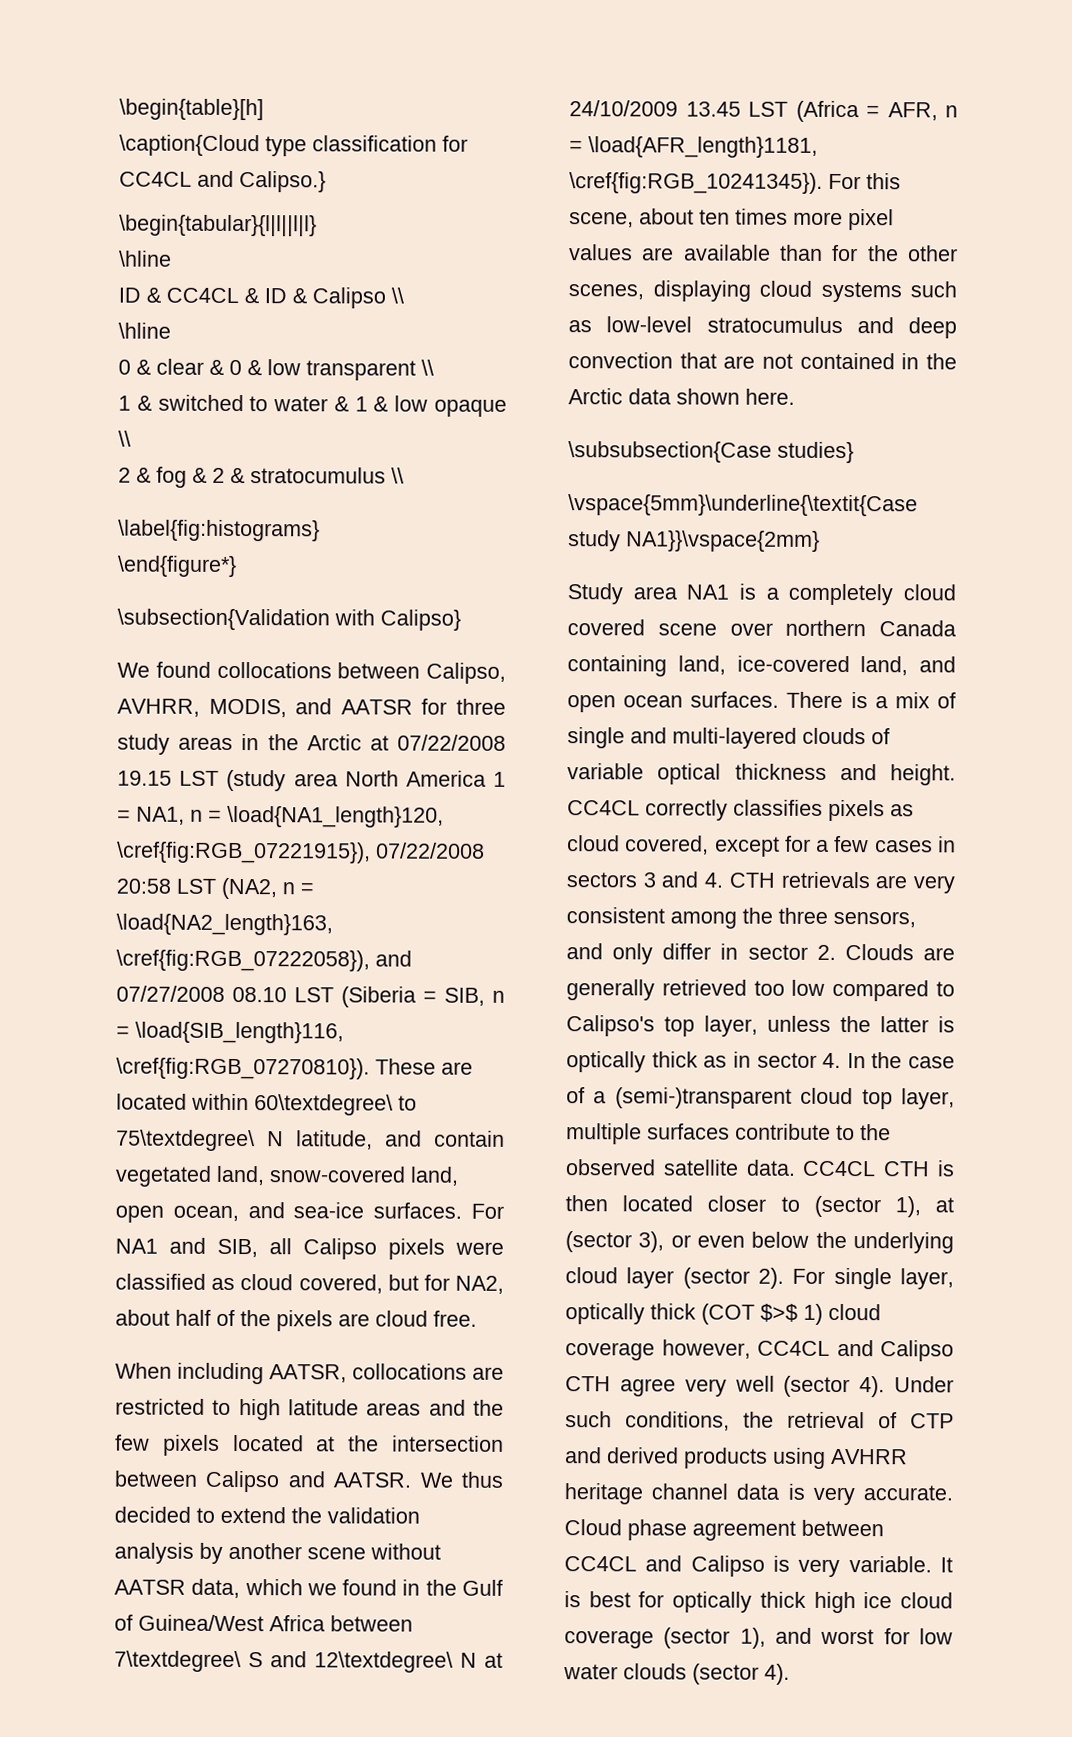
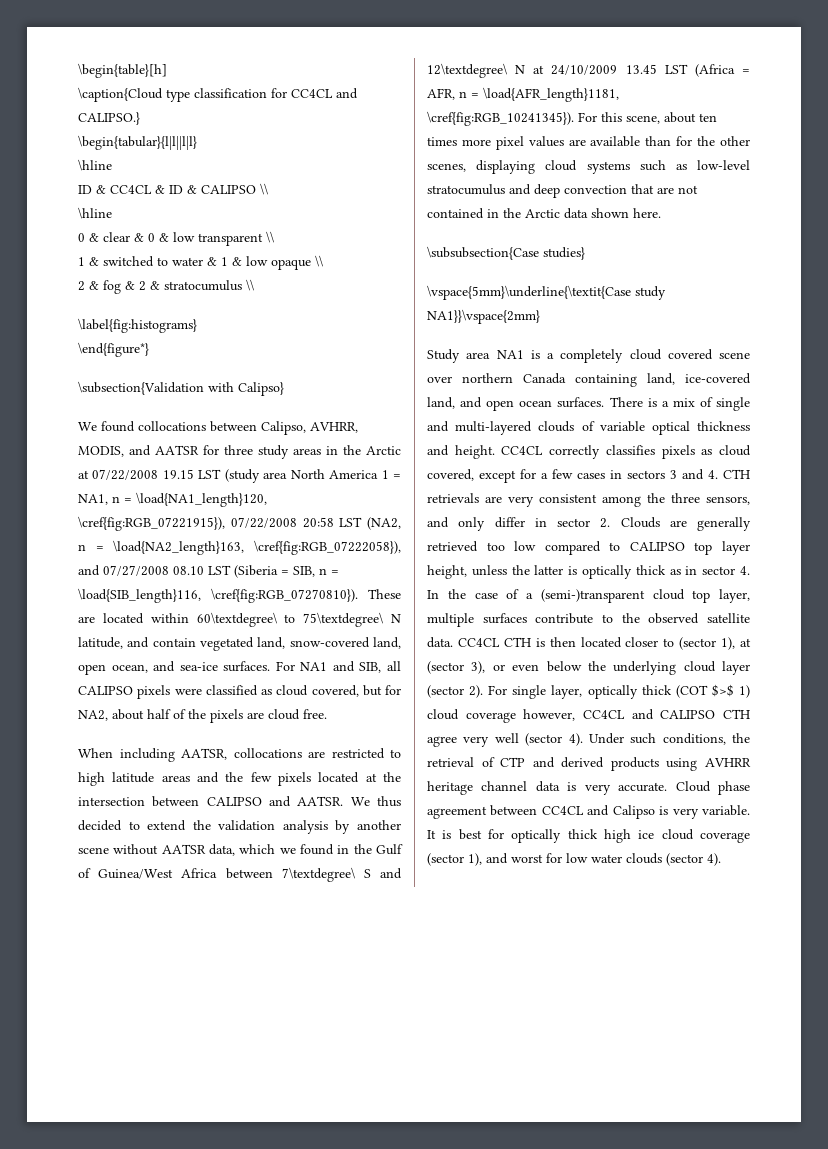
[239,171,326,193] Calipso.} -> [78,112,140,125] CALIPSO.}
[312,287,386,309] Calipso -> [201,185,256,194] CALIPSO
[303,1238,377,1260] Calipso -> [78,686,133,695] CALIPSO
[205,1470,281,1493] Calipso -> [206,797,262,806] CALIPSO
[566,1015,758,1037] Calipso's top layer, -> [629,541,750,555] [427,565,467,579] CALIPSO top layer height,
[880,1340,954,1362] Calipso -> [660,710,716,719] CALIPSO

